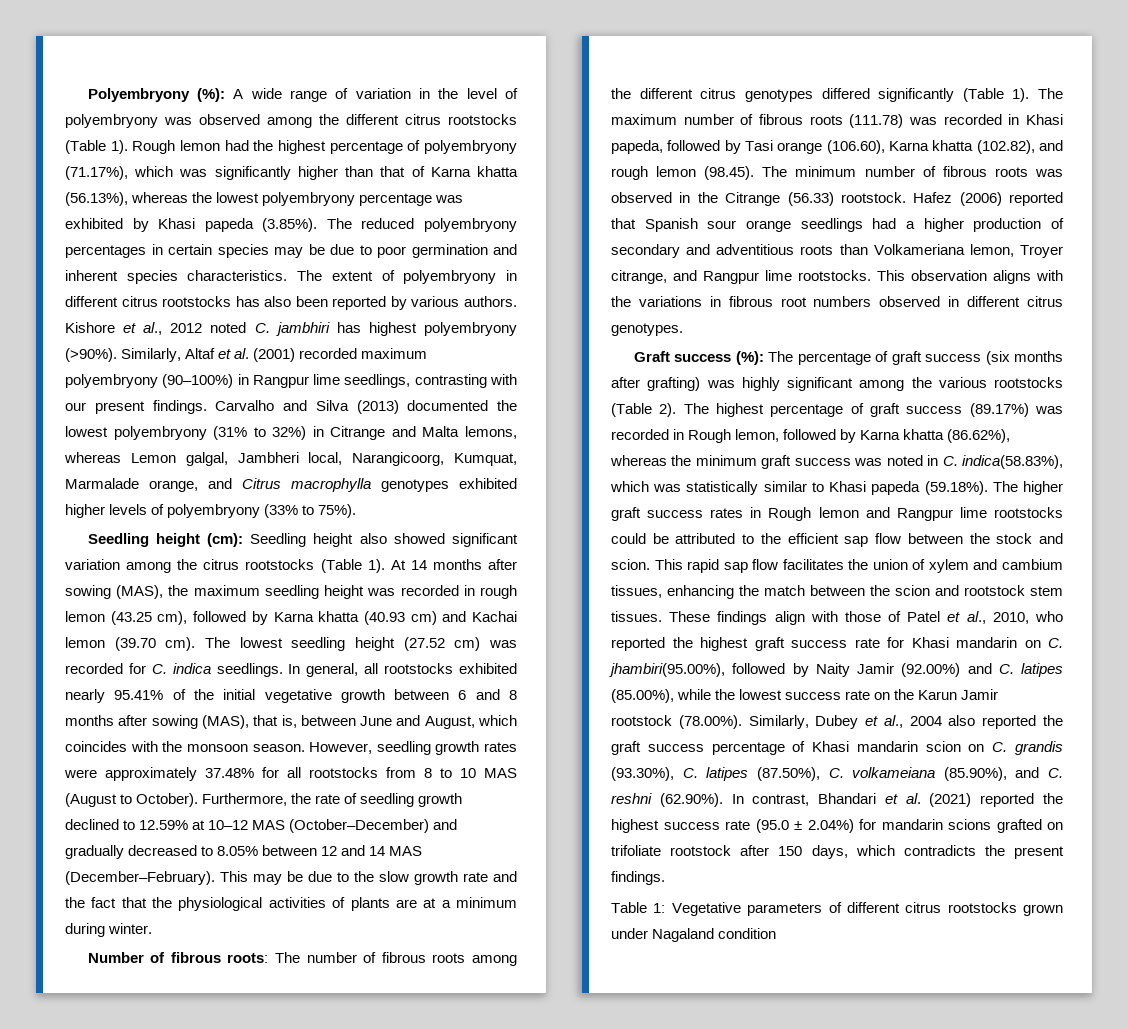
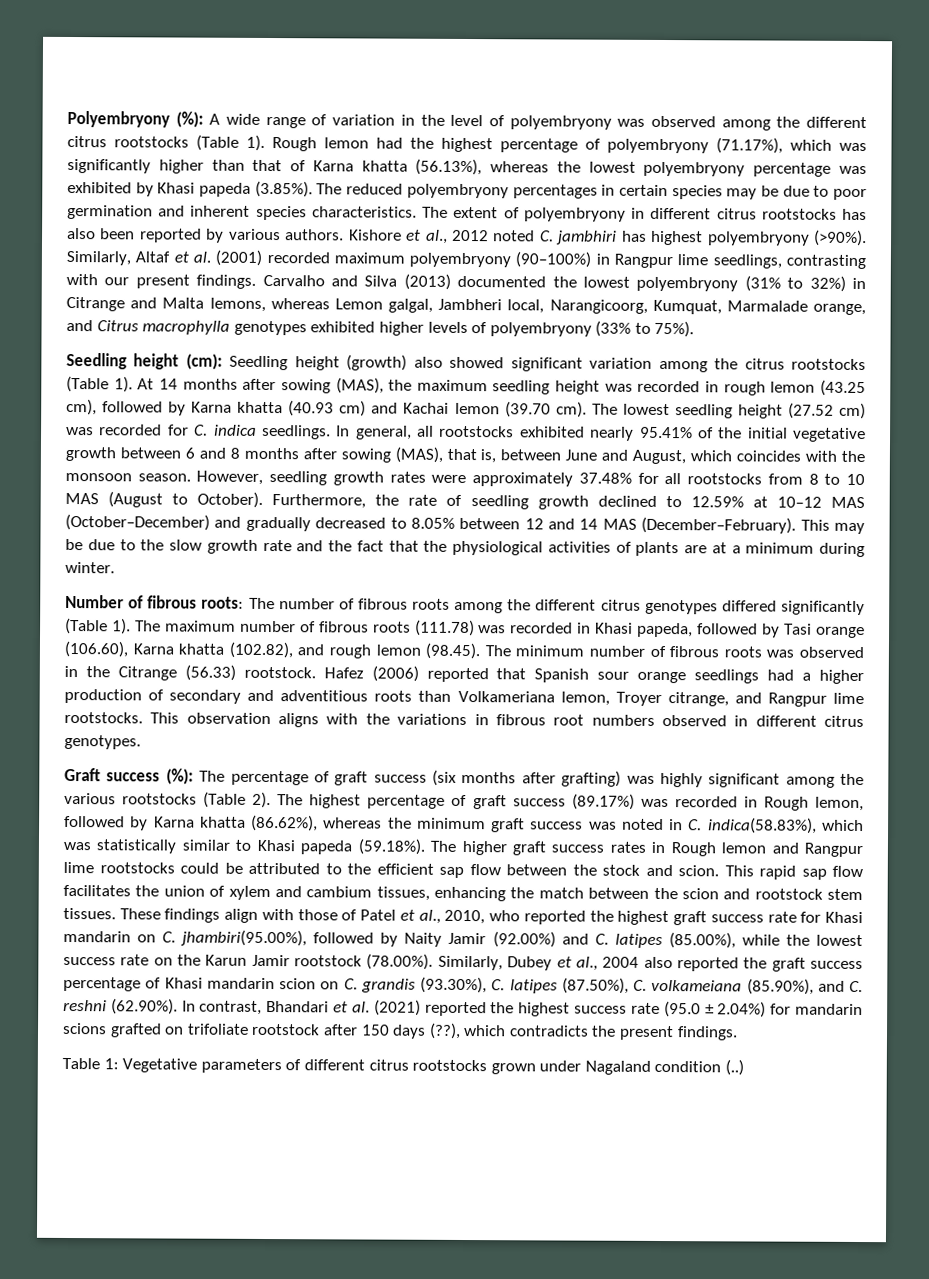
(354, 540) none -> [346,354,408,371] (growth)
[811,845,848,859] days, -> [392,1022,461,1039] days (??),
(777, 933) none -> [725,1059,745,1076] (..)

